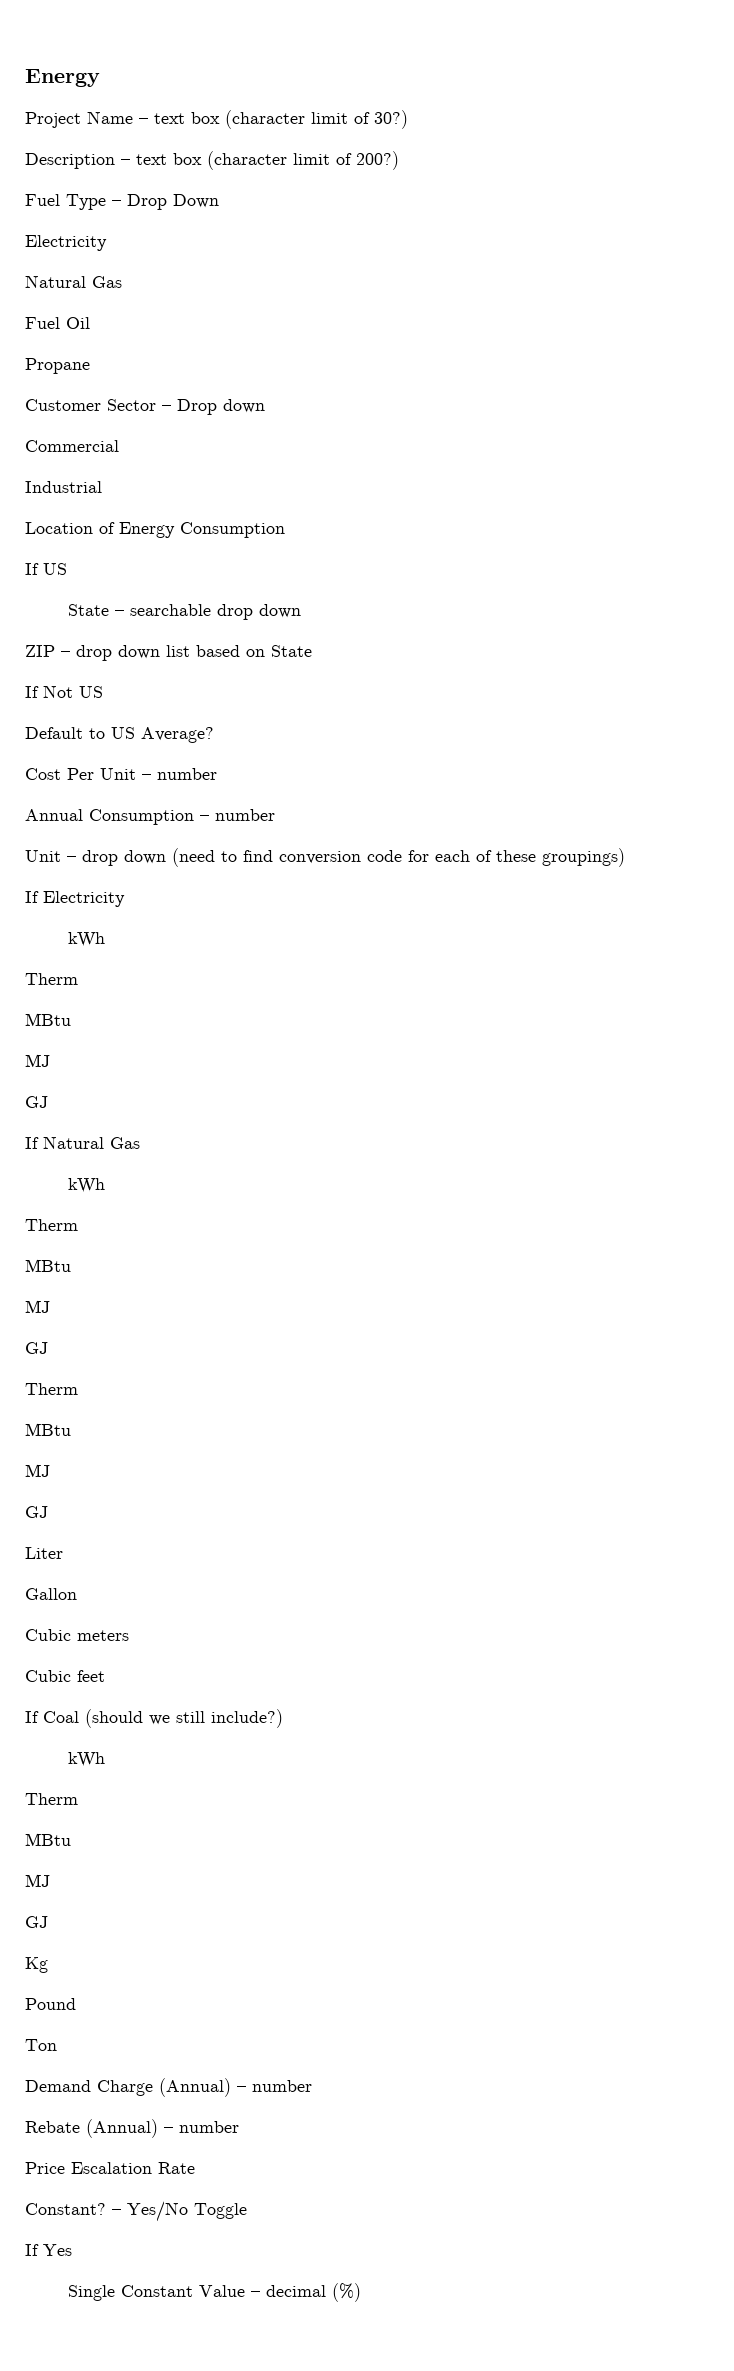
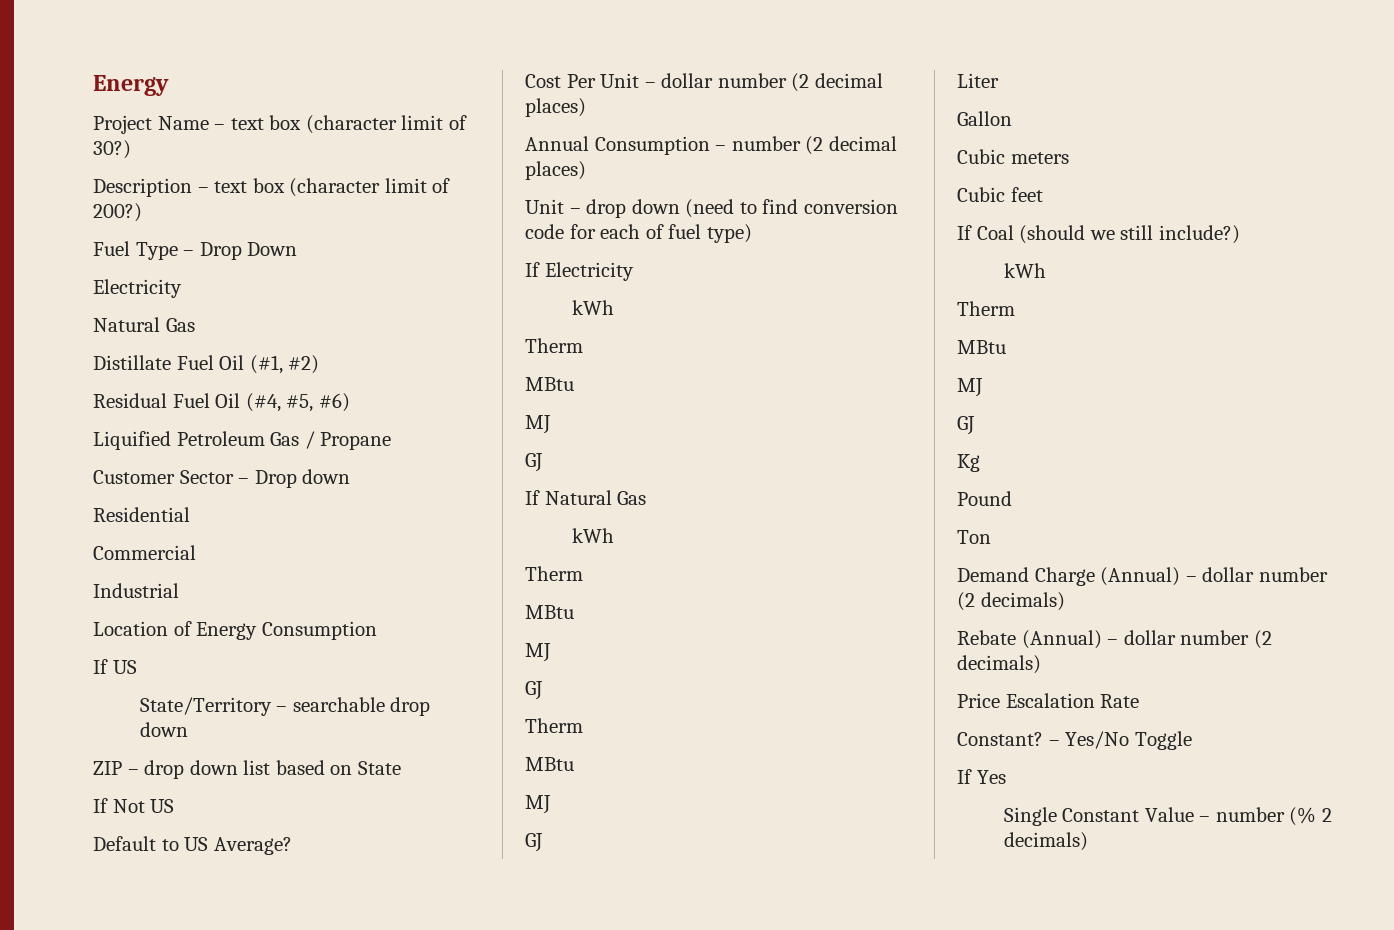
[25,317,90,329] Fuel Oil // -> [93,355,320,374] [93,393,350,412] [93,431,315,450] Distillate Fuel Oil (#1, #2) // Residual Fuel Oil (#4, #5, #6) // Liquified Petroleum Gas /
(265, 406) none -> [93,507,190,522] // Residential
[67,604,109,616] State -> [139,697,272,716] State/Territory
[157,768,217,780] number -> [661,73,883,92] [525,98,586,117] dollar number (2 decimal places)
(275, 815) none -> [805,136,897,155] [525,161,586,180] (2 decimal places)
[496,848,625,867] these groupings) -> [668,224,752,243] fuel type)
[252,2080,312,2092] number -> [1202,567,1328,582] [957,592,1065,611] dollar number (2 decimals)
[179,2121,239,2133] number -> [1123,630,1272,649] [957,655,1041,674] dollar number (2 decimals)
[265,2283,361,2302] decimal (%) -> [1215,807,1332,826] [1003,832,1088,851] number (% 2 decimals)

